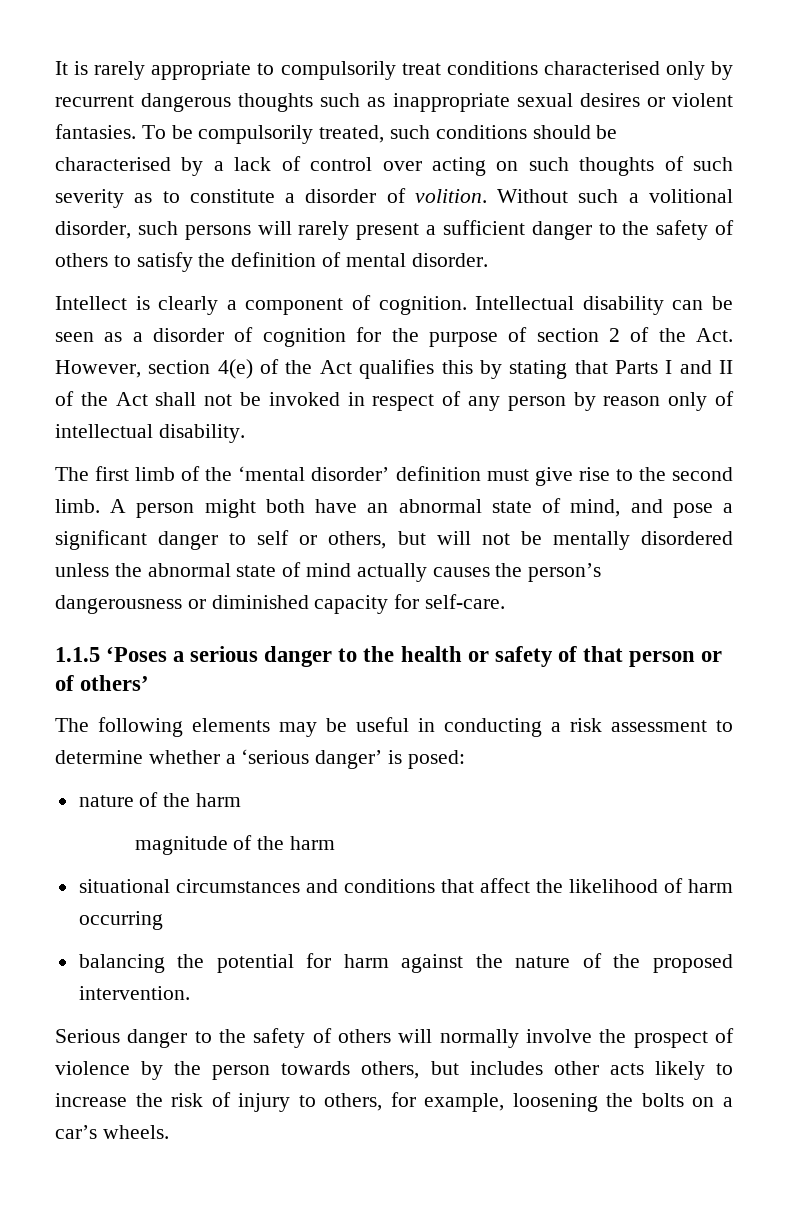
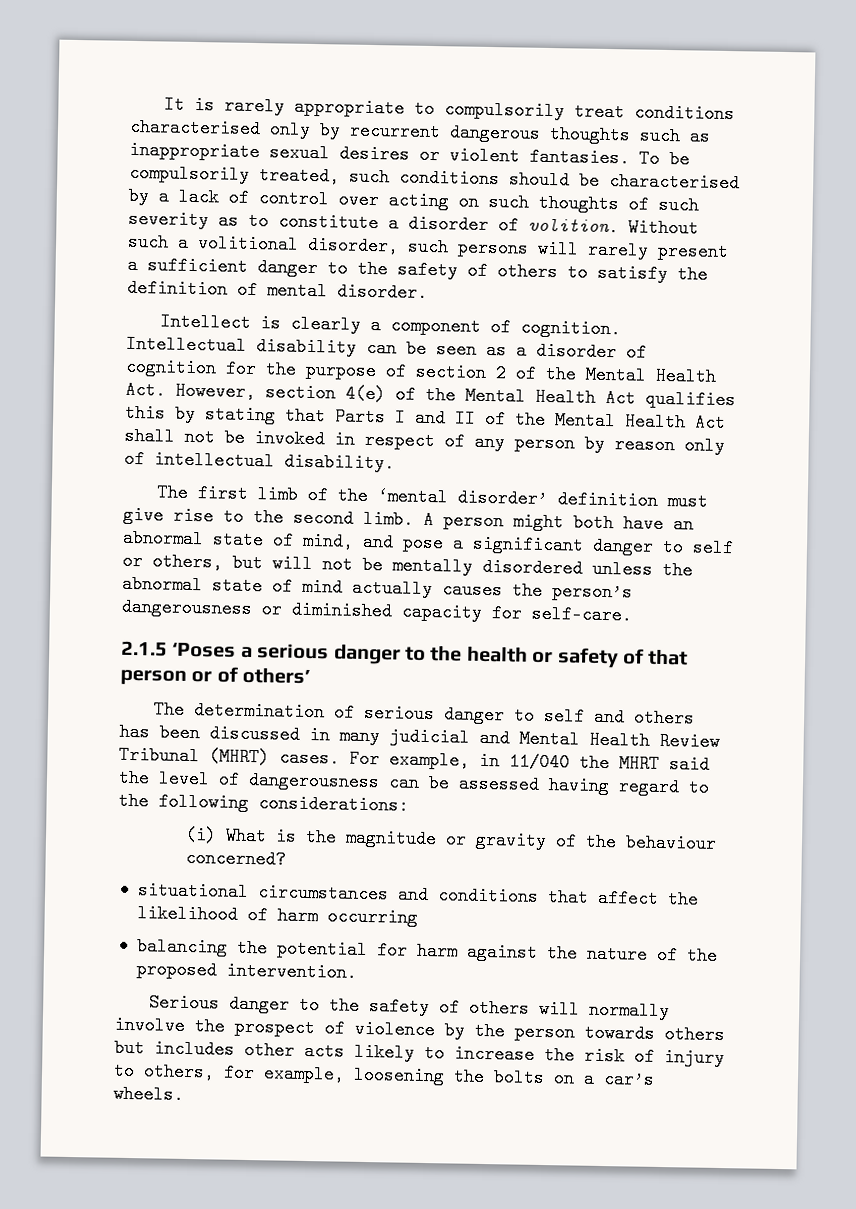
(686, 335) none -> [585,365,717,386] Mental Health
(313, 367) none -> [465,386,596,407] Mental Health
(108, 399) none -> [554,411,686,432] Mental Health
[55,647,100,662] 1.1.5 -> [121,640,168,657] 2.1.5
[98,717,733,737] [55,749,465,769] [78,792,242,807] [134,835,335,855] following elements may be useful in conducting a risk assessment to determine whether a ‘serious danger’ is posed: // nature of the harm // magnitude of the harm -> [194,701,696,728] [119,722,720,751] [119,745,710,774] [118,768,710,797] [118,791,409,815] [185,825,718,853] [185,848,287,869] determination of serious danger to self and others has been discussed in many judicial and Mental Health Review Tribunal (MHRT) cases. For example, in 11/040 the MHRT said the level of dangerousness can be assessed having regard to the following considerations: // (i) What is the magnitude or gravity of the behaviour concerned?
[361,1061,420,1079] others, -> [664,1025,725,1045] others

